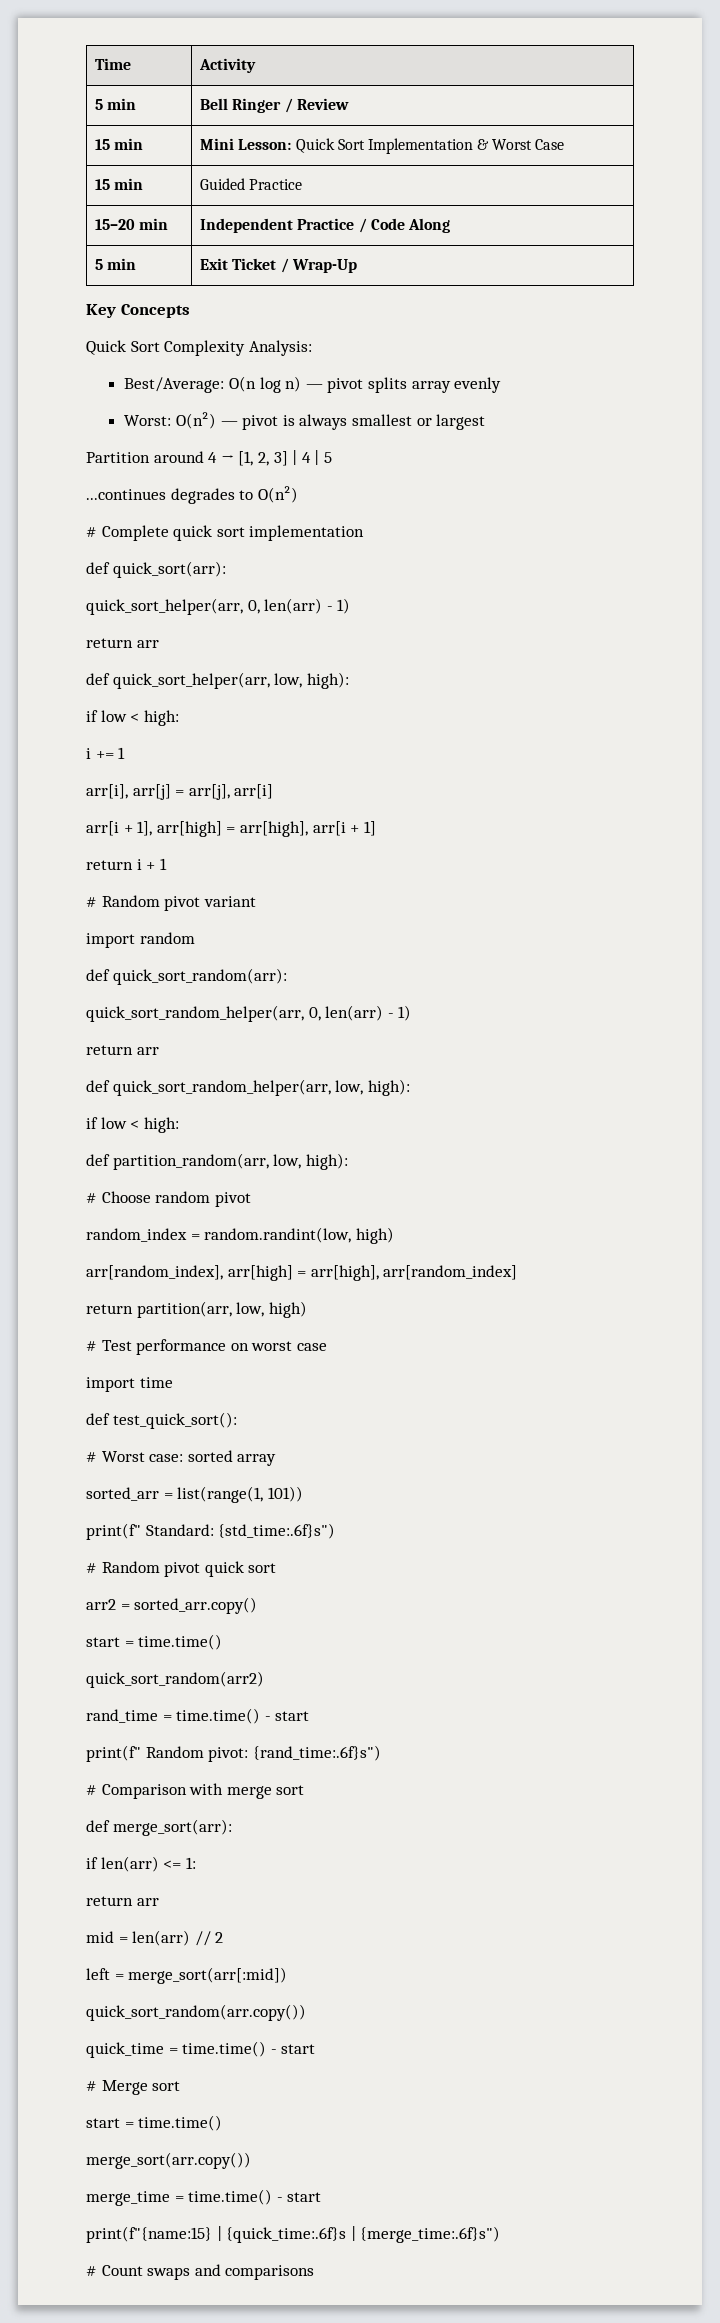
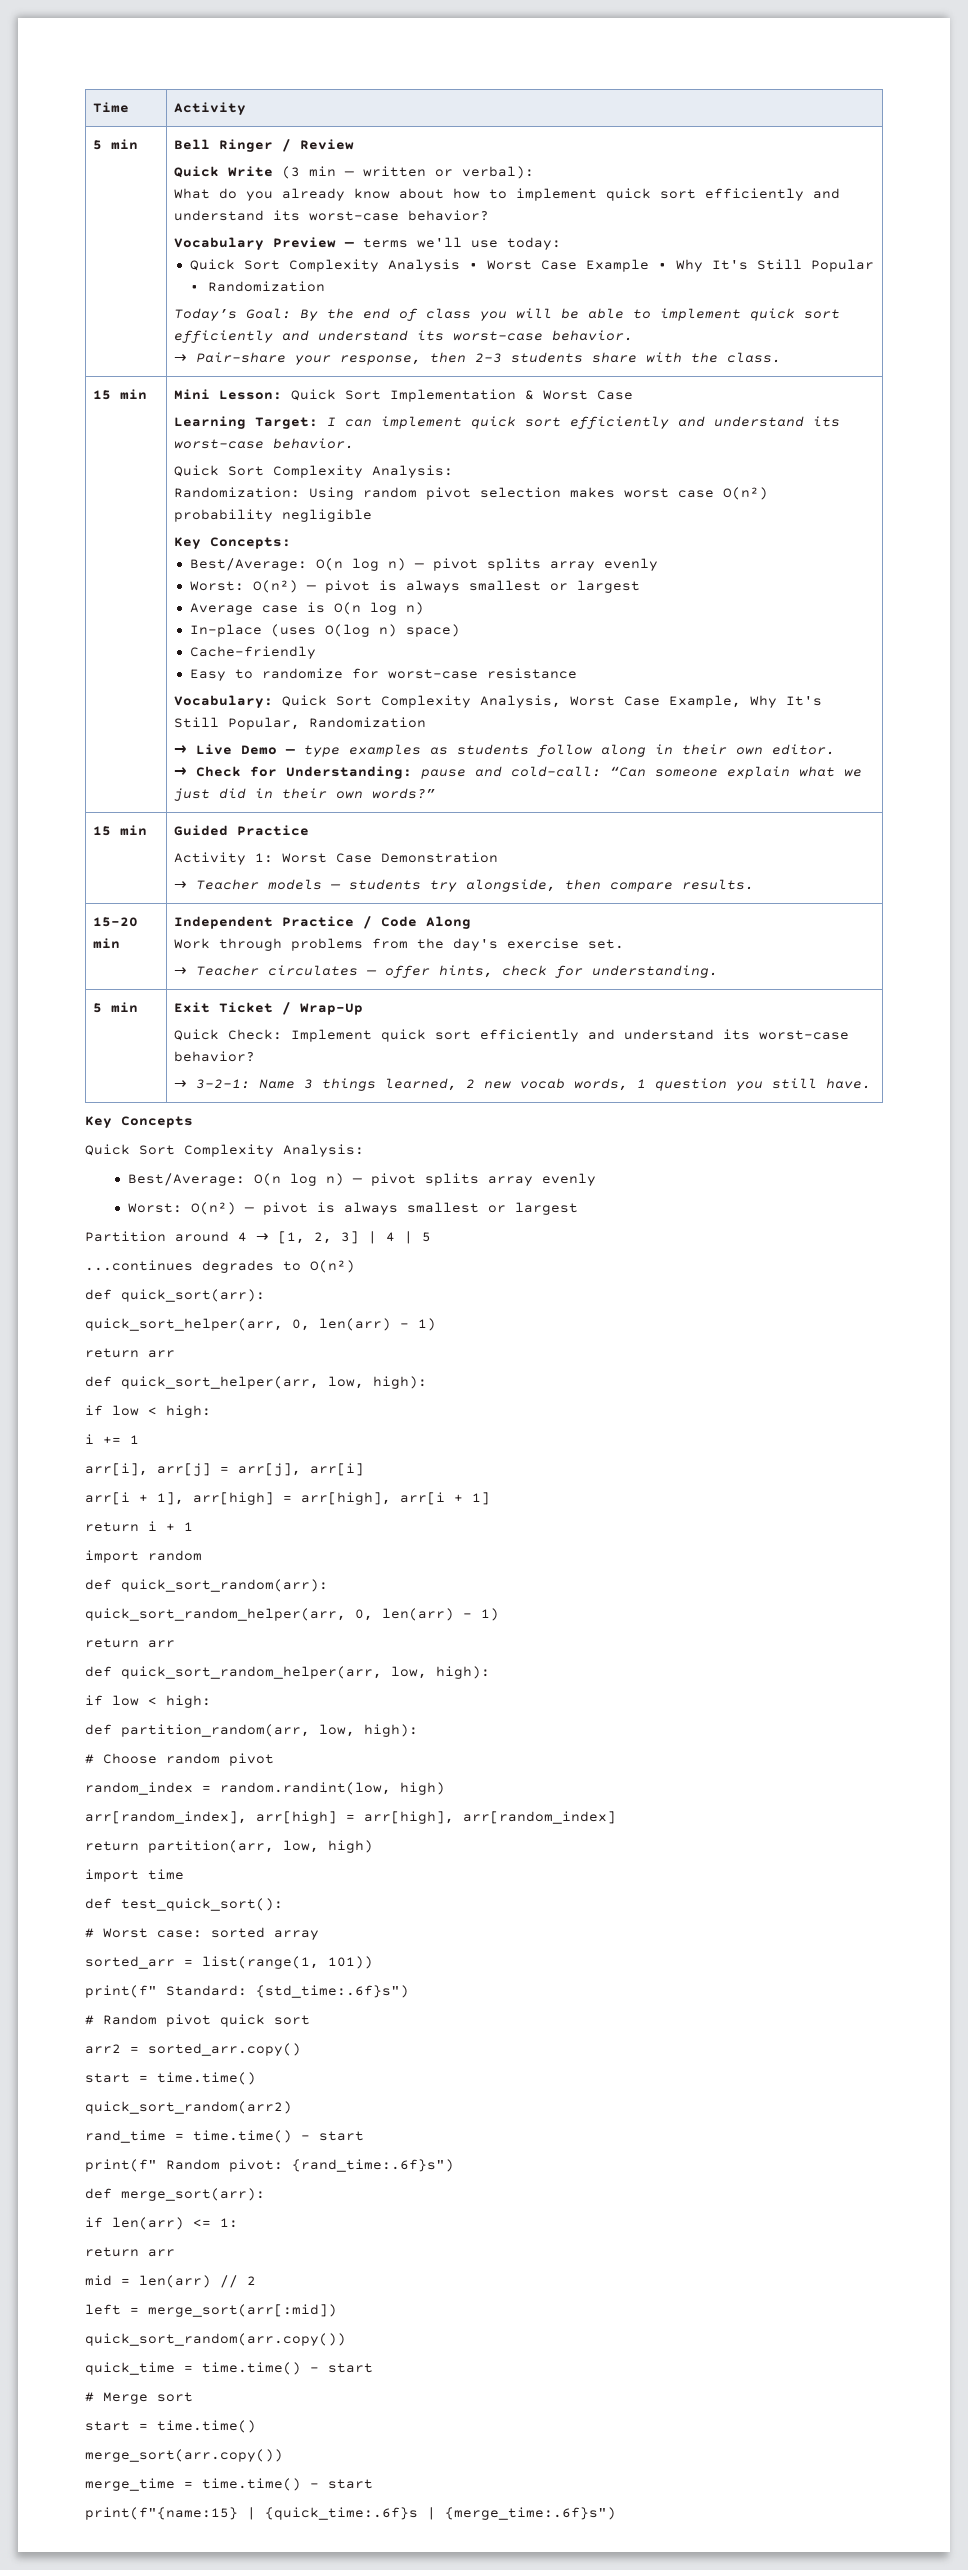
(349, 104) none -> [173,166,534,179] [173,188,840,201] [173,210,489,221] [173,237,561,250] [189,259,874,272] [189,281,325,292] [173,308,840,321] [173,330,633,343] [173,352,781,365] // Quick Write (3 min — written or verbal): // What do you already know about how to implement quick sort efficiently and understand its worst-case behavior? // Vocabulary Preview — terms we'll use today: // Quick Sort Complexity Analysis • Worst Case Example • Why It's Still Popular • Randomization // Today’s Goal: By the end of class you will be able to implement quick sort efficiently and understand its worst-case behavior. // → Pair-share your response, then 2–3 students share with the class.
[95,178,144,190] [200,178,303,190] // 15 min | Guided Practice -> [173,416,840,429] [173,438,354,449] [173,465,453,478] [173,487,768,500] [173,509,372,522] [173,537,291,549] [189,558,658,571] [189,580,640,593] [189,602,424,615] [189,624,460,637] [189,646,316,659] [189,668,577,681] [173,695,822,708] [173,717,426,730] [173,744,835,757] [173,766,862,779] [173,788,435,801] [92,825,147,836] [173,825,309,836] [173,852,498,865] [173,879,754,892] // Learning Target: I can implement quick sort efficiently and understand its worst-case behavior. // Quick Sort Complexity Analysis: // Randomization: Using random pivot selection makes worst case O(n²) probability negligible // Key Concepts: // Best/Average: O(n log n) — pivot splits array evenly // Worst: O(n²) — pivot is always smallest or largest // Average case is O(n log n) // In-place (uses O(log n) space) // Cache-friendly // Easy to randomize for worst-case resistance // Vocabulary: Quick Sort Complexity Analysis, Worst Case Example, Why It's Still Popular, Randomization // → Live Demo — type examples as students follow along in their own editor. // → Check for Understanding: pause and cold-call: “Can someone explain what we just did in their own words?” // 15 min | Guided Practice // Activity 1: Worst Case Demonstration // → Teacher models — students try alongside, then compare results.
(450, 225) none -> [173,938,624,951] [173,965,718,978] // Work through problems from the day's exercise set. // → Teacher circulates — offer hints, check for understanding.
(357, 266) none -> [173,1029,849,1042] [173,1051,255,1062] [173,1078,871,1091] // Quick Check: Implement quick sort efficiently and understand its worst-case behavior? // → 3–2–1: Name 3 things learned, 2 new vocab words, 1 question you still have.
[86,525,365,541] // # Complete quick sort implementation -> (355, 1266) none
[86,895,256,911] // # Random pivot variant -> (193, 1526) none
[86,1339,327,1355] // # Test performance on worst case -> (373, 1846) none
[86,1783,305,1799] // # Comparison with merge sort -> (454, 2165) none
[86,2264,315,2280] // # Count swaps and comparisons -> (616, 2513) none

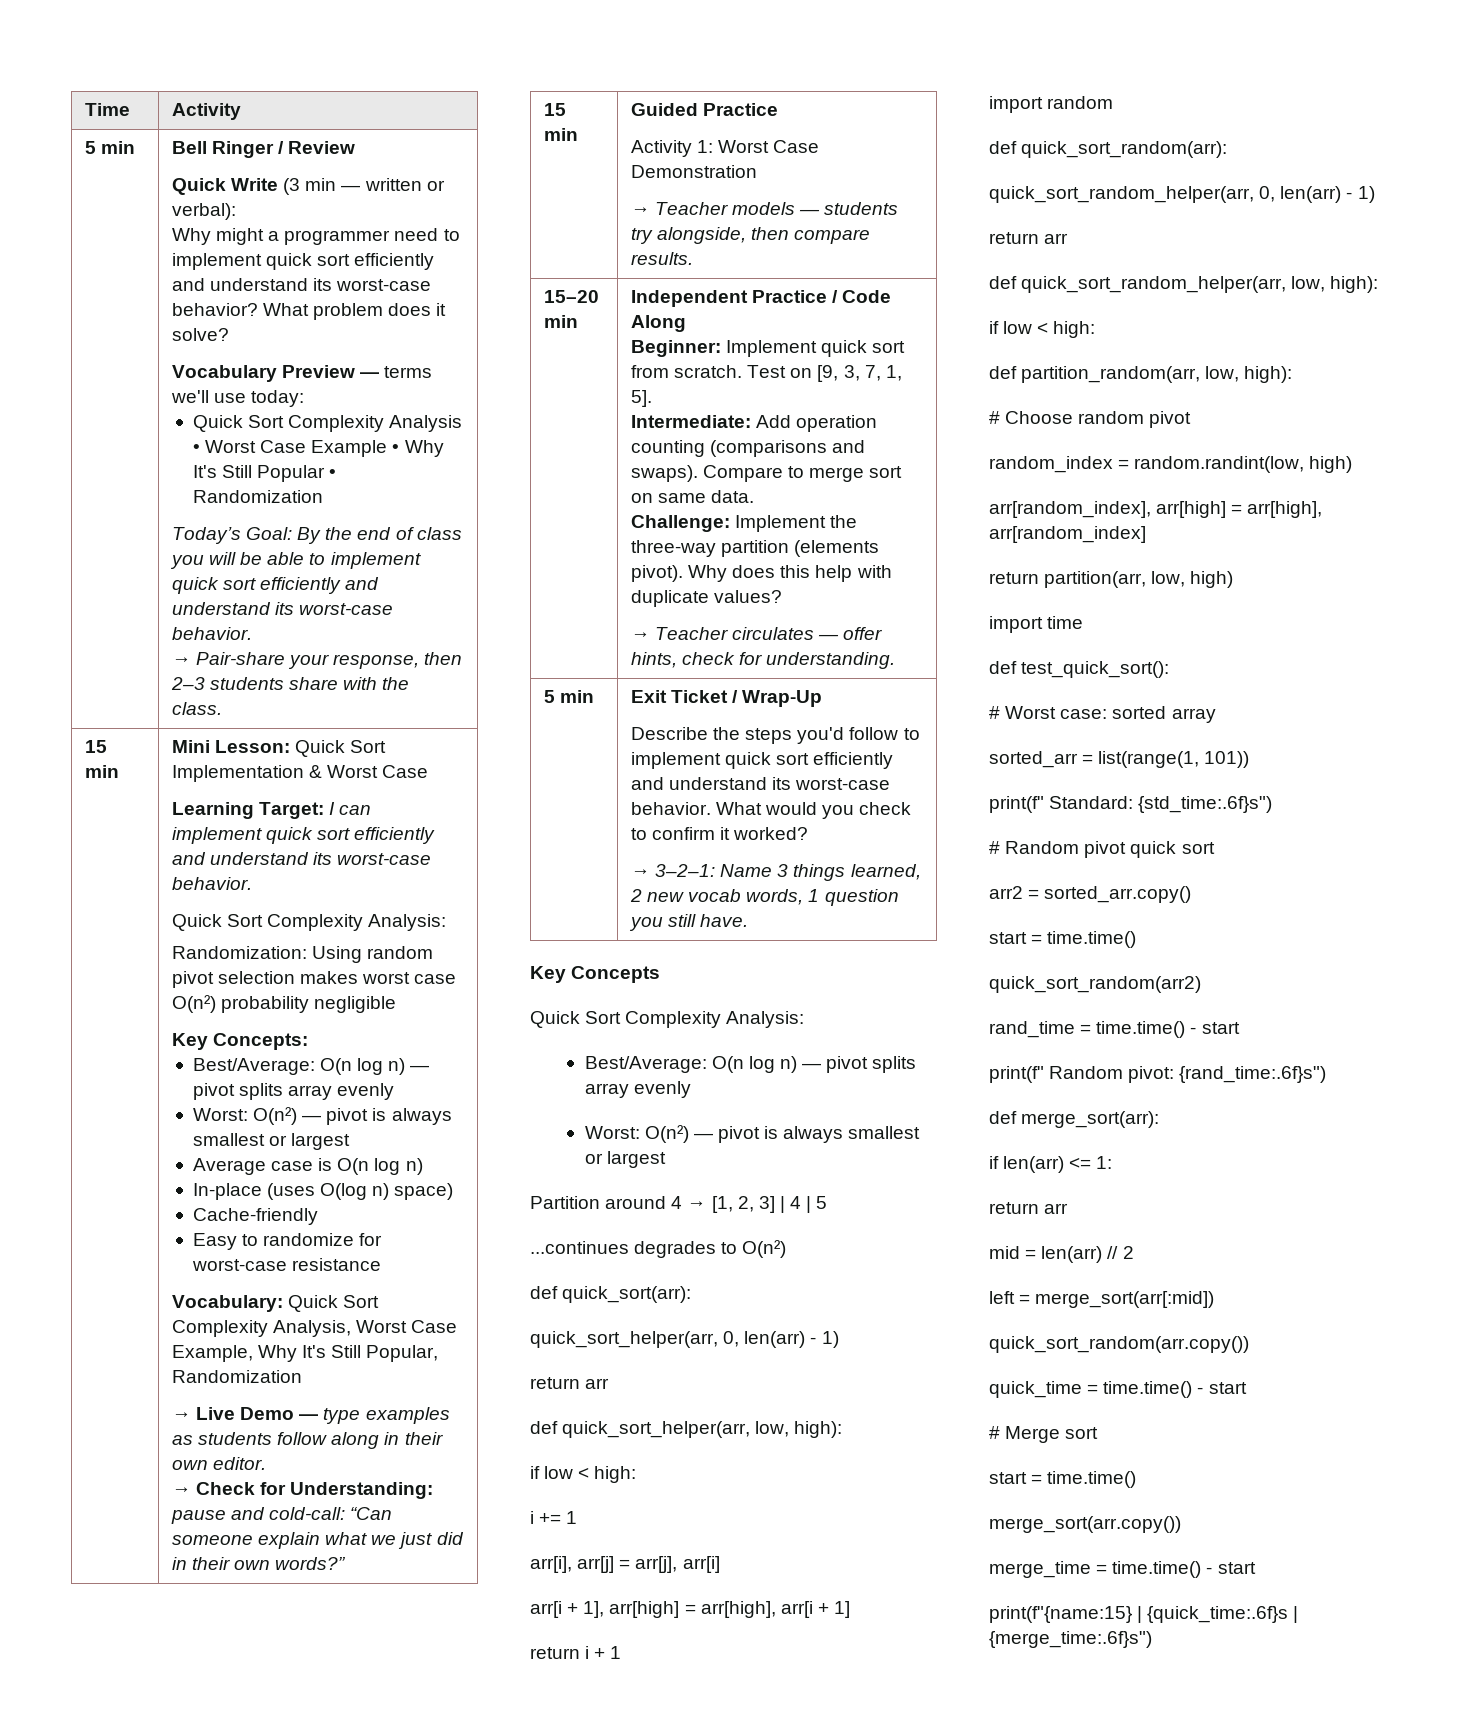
[173,188,480,201] What do you already know about how -> [171,228,439,245] Why might a programmer need
(489, 215) none -> [263,303,447,320] [171,328,229,341] What problem does it solve?
[173,938,624,951] Work through problems from the day's exercise set. -> [630,340,906,357] [630,365,902,382] [630,390,652,407] [630,415,878,432] [630,440,866,457] [630,465,903,482] [630,490,755,503] [630,515,858,532] [630,540,880,557] [630,565,892,582] [630,590,783,607] Beginner: Implement quick sort from scratch. Test on [9, 3, 7, 1, 5]. // Intermediate: Add operation counting (comparisons and swaps). Compare to merge sort on same data. // Challenge: Implement the three-way partition (elements pivot). Why does this help with duplicate values?
[173,1029,849,1042] [173,1051,255,1062] Quick Check: Implement quick sort efficiently and understand its worst-case behavior? -> [630,727,920,744] [630,752,894,769] [630,777,891,790] [630,802,912,819] [630,827,809,840] Describe the steps you'd follow to implement quick sort efficiently and understand its worst-case behavior. What would you check to confirm it worked?

